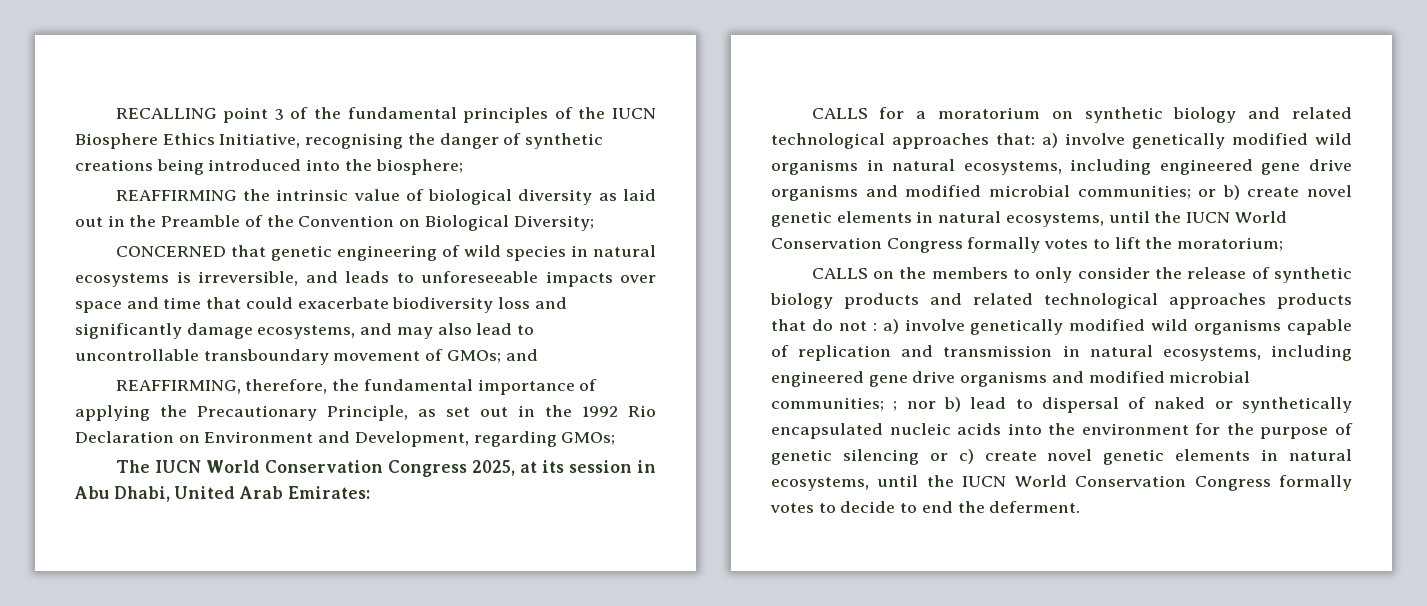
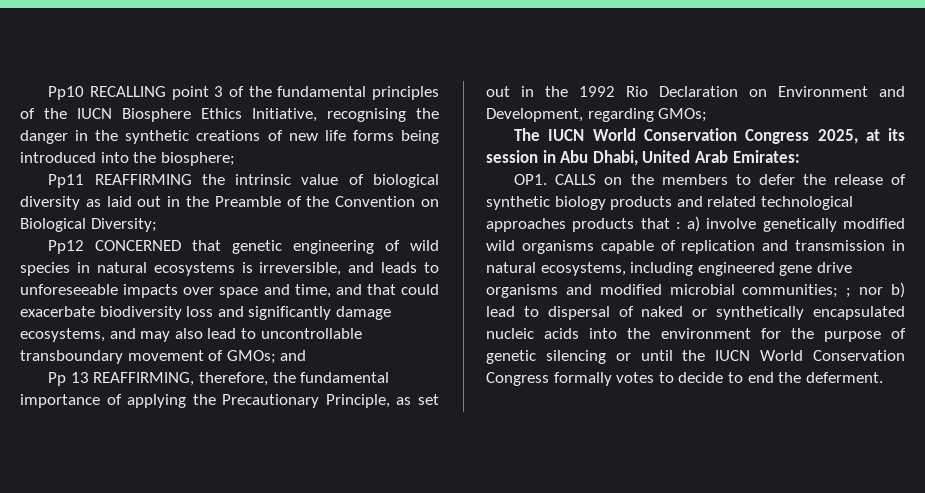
(115, 113) none -> [48,86,85,100] Pp10
[503,133,604,149] [75,159,153,171] of synthetic creations -> [75,130,394,144] in the synthetic creations of new life forms
(463, 167) none -> [48,174,85,188] Pp11
(594, 223) none -> [48,240,85,254] Pp12
[163,297,202,309] time -> [294,284,362,298] time, and
(538, 355) none -> [48,372,89,386] Pp 13
[811,107,1352,123] [771,133,1352,149] [771,159,1352,175] [771,185,1352,201] [771,211,1287,227] [771,237,1284,253] CALLS for a moratorium on synthetic biology and related technological approaches that: a) involve genetically modified wild organisms in natural ecosystems, including engineered gene drive organisms and modified microbial communities; or b) create novel genetic elements in natural ecosystems, until the IUCN World Conservation Congress formally votes to lift the moratorium; // -> [514,174,548,185] OP1.
[1035,267,1150,283] only consider -> [758,174,795,185] defer
[811,319,867,331] do not -> (670, 223) none
[958,449,1352,465] [771,477,869,491] c) create novel genetic elements in natural ecosystems, -> (631, 357) none

